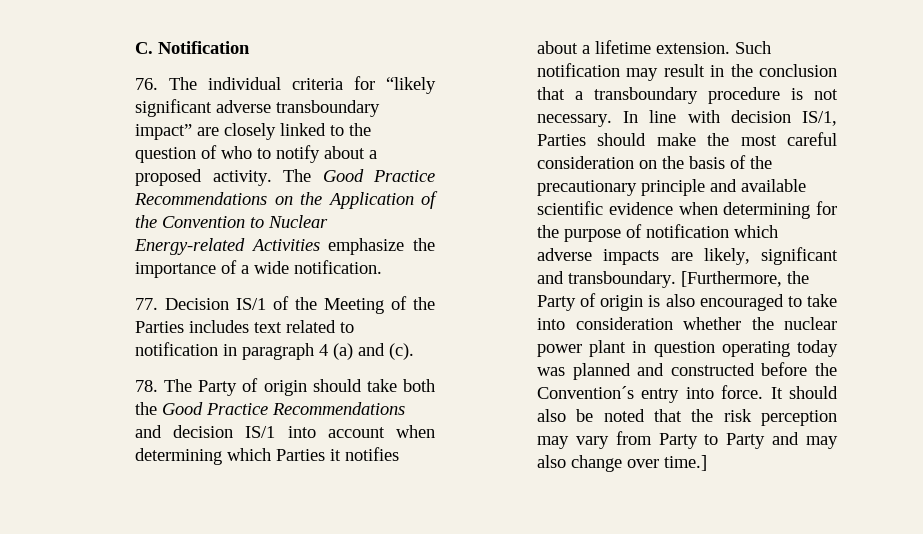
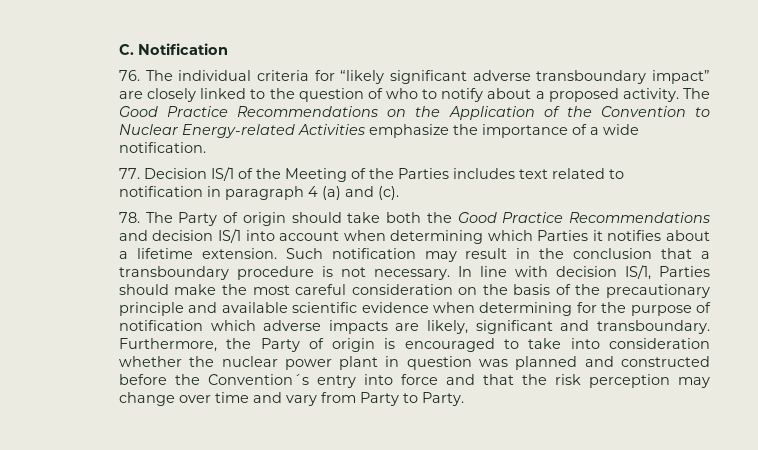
[681,271,783,287] [Furthermore, -> [118,338,217,352] Furthermore,
[665,294,695,307] also -> (396, 343) none
[721,340,838,357] operating today -> (472, 363) none
[721,385,838,399] [537,409,645,422] force. It should also be noted -> [400,374,475,385] force and
[575,431,838,449] [537,455,708,472] vary from Party to Party and may also change over time.] -> [118,392,464,406] change over time and vary from Party to Party.

